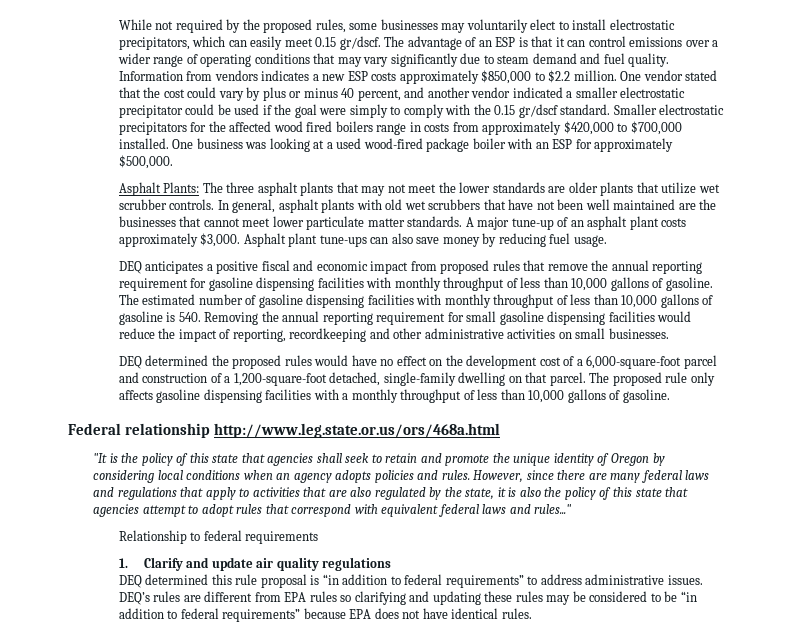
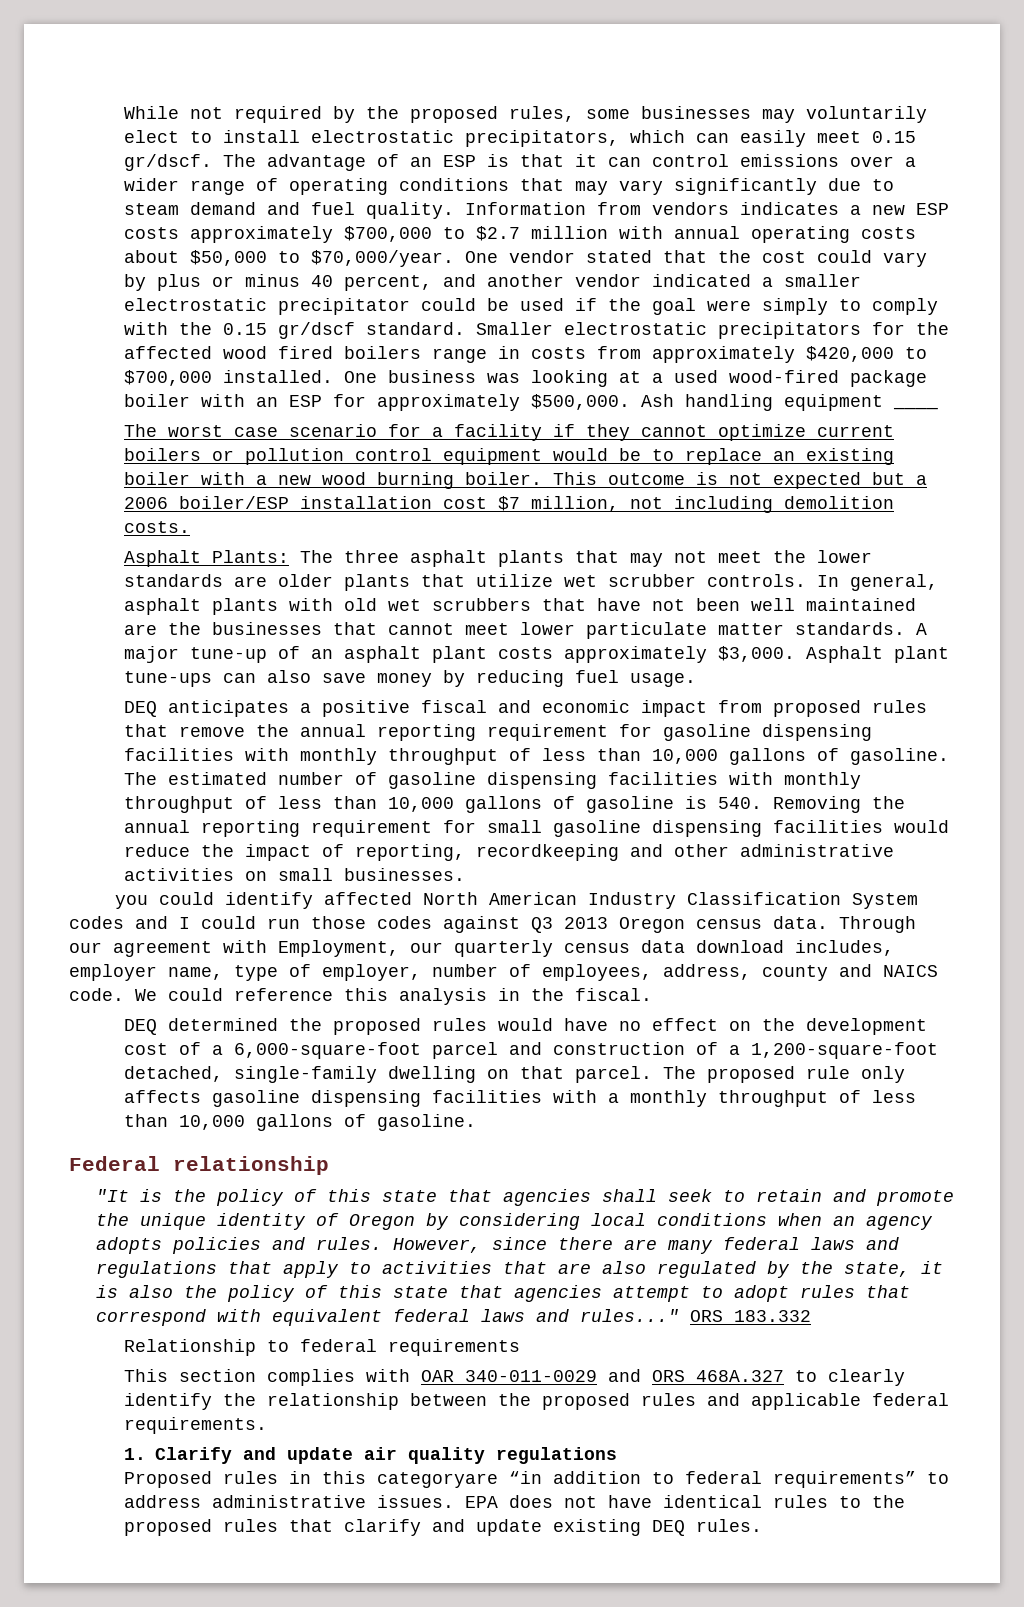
[481,70,617,84] $850,000 to $2.2 million. -> [343,226,916,243] [123,250,454,267] $700,000 to $2.7 million with annual operating costs about $50,000 to $70,000/year.
(173, 162) none -> [640,394,938,411] [123,424,894,441] [123,448,894,465] [123,472,927,489] [123,496,894,513] [123,521,190,533] Ash handling equipment ____ // The worst case scenario for a facility if they cannot optimize current boilers or pollution control equipment would be to replace an existing boiler with a new wood burning boiler. This outcome is not expected but a 2006 boiler/ESP installation cost $7 million, not including demolition costs.
(669, 333) none -> [114,892,918,909] [69,916,916,933] [69,940,894,957] [69,964,938,981] [69,988,652,1005] // you could identify affected North American Industry Classification System codes and I could run those codes against Q3 2013 Oregon census data. Through our agreement with Employment, our quarterly census data download includes, employer name, type of employer, number of employees, address, county and NAICS code. We could reference this analysis in the fiscal.
[214,423,501,438] http://www.leg.state.or.us/ors/468a.html -> (329, 1165) none
(572, 509) none -> [690,1310,812,1322] ORS 183.332
(319, 537) none -> [123,1369,905,1386] [123,1393,949,1410] [123,1417,267,1434] // This section complies with OAR 340-011-0029 and ORS 468A.327 to clearly identify the relationship between the proposed rules and applicable federal requirements.
[118,574,320,588] DEQ determined this rule proposal is -> [123,1471,498,1488] Proposed rules in this categoryare
[118,591,697,605] [118,608,346,622] DEQ’s rules are different from EPA rules so clarifying and updating these rules may be considered to be “in addition to federal requirements” because -> (454, 1501) none
(499, 613) none -> [772,1495,905,1508] [123,1519,685,1536] rules to the proposed rules that clarify and update existing DEQ

